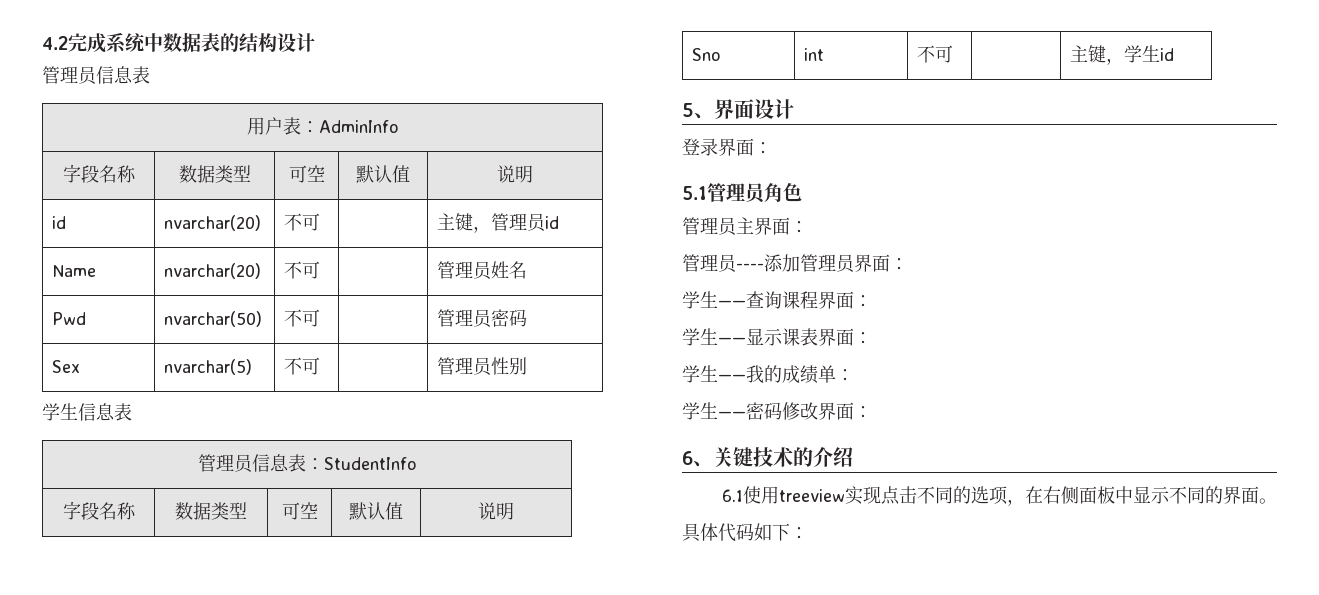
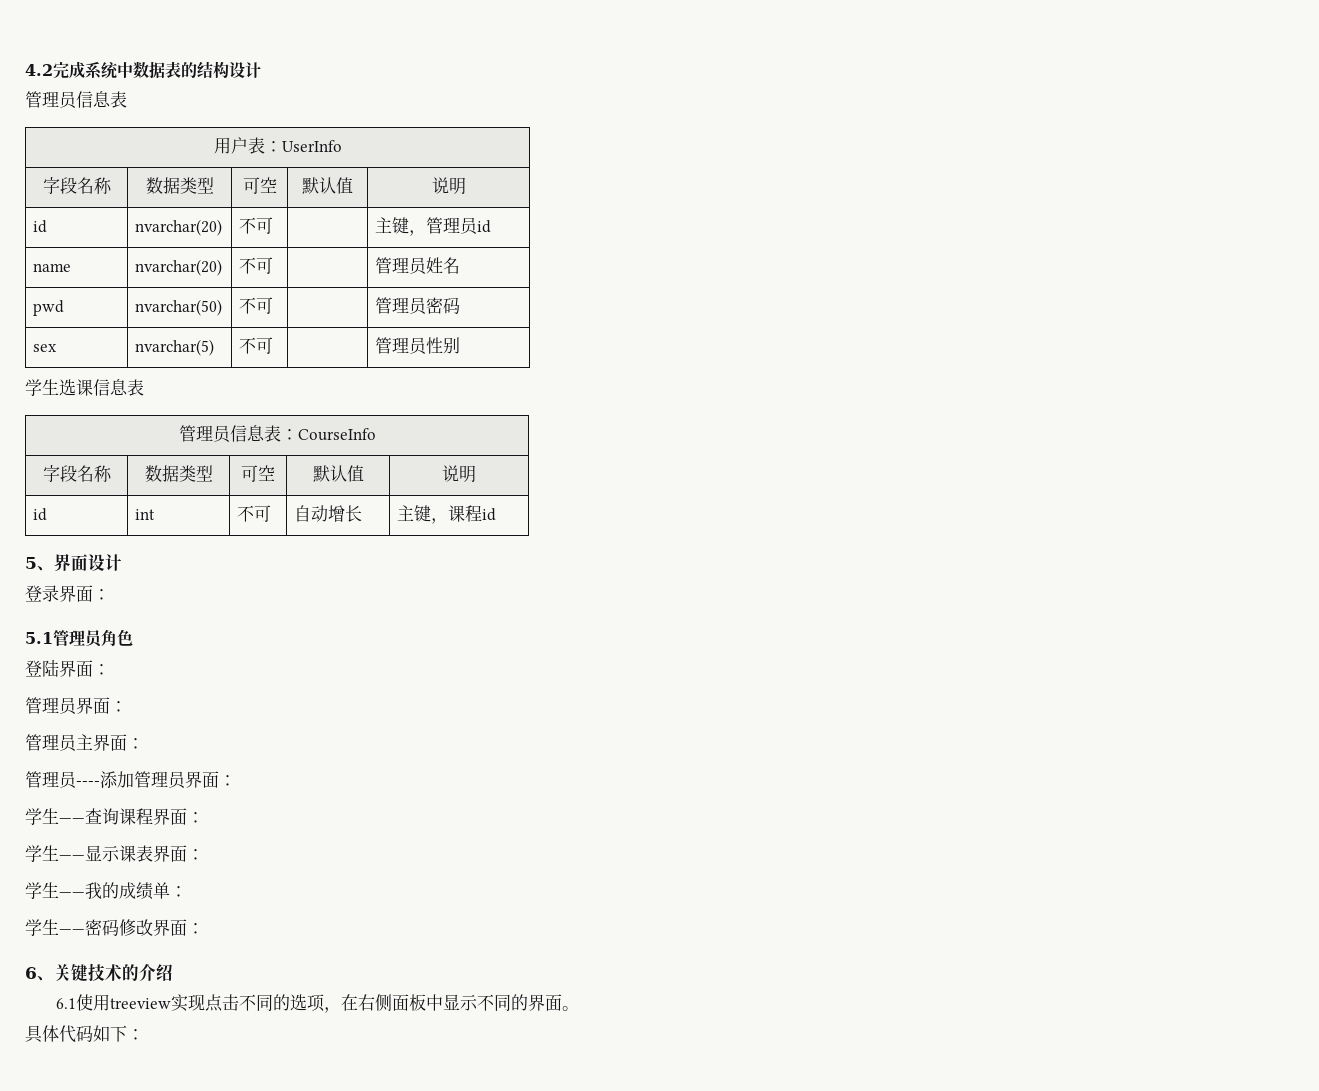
[318,120,399,133] AdminInfo -> [281,140,342,152] UserInfo
[52,265,97,277] Name -> [32,263,71,272] name
[52,312,87,325] Pwd -> [32,300,64,316] pwd
[52,360,81,373] Sex -> [32,344,57,352] sex
(78, 411) none -> [59,379,93,396] 选课
[323,457,417,470] [62,501,136,520] [175,502,247,520] [281,502,318,520] [349,502,403,520] [478,502,514,520] [692,48,722,61] StudentInfo // 字段名称 | 数据类型 | 可空 | 默认值 | 说明 // Sno -> [297,428,376,441] [42,465,112,482] [144,465,213,482] [241,465,275,482] [312,465,364,482] [442,465,476,483] [32,508,47,521] CourseInfo // 字段名称 | 数据类型 | 可空 | 默认值 | 说明 // id
[1070,45,1161,65] | 主键，学生 -> [293,505,362,522] [396,505,482,524] 自动增长 | 主键，课程
(802, 192) none -> [25,659,110,677] [25,697,127,715] // 登陆界面： // 管理员界面：

